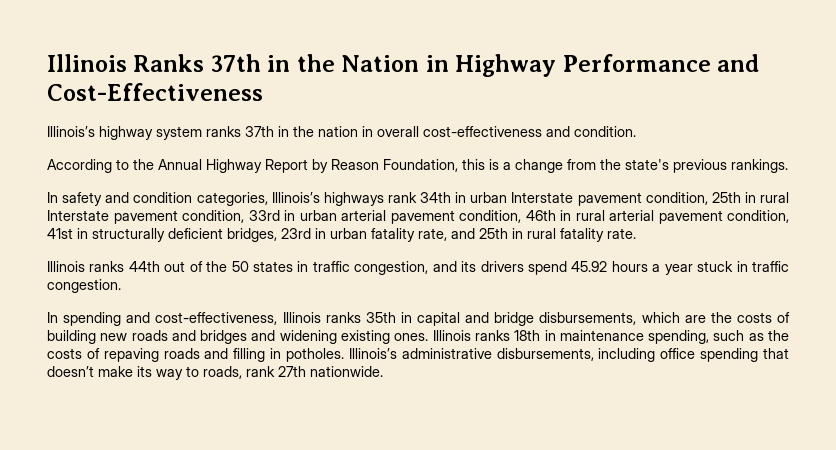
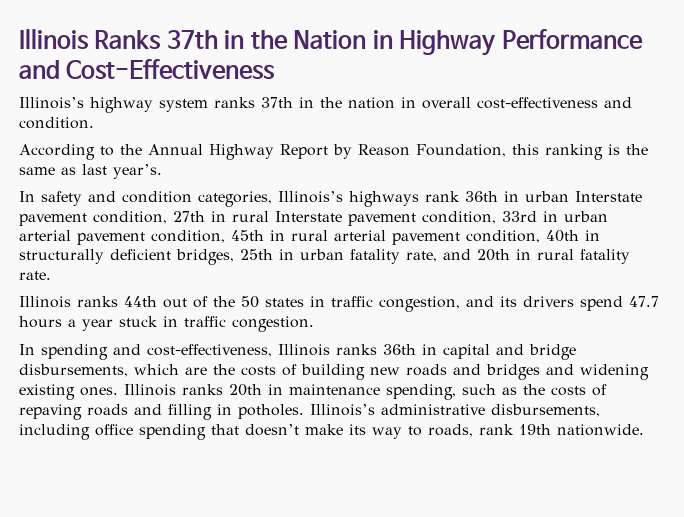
[489,159,788,173] is a change from the state's previous rankings. -> [545,144,648,160] [19,164,162,179] ranking is the same as last year’s.
[420,192,451,203] 34th -> [465,191,498,202] 36th
[711,192,741,203] 25th -> [173,211,205,222] 27th
[525,210,556,221] 46th -> [231,230,264,241] 45th
[47,228,73,239] 41st -> [546,230,579,242] 40th
[281,228,311,239] 23rd -> [240,249,273,260] 25th
[479,228,508,239] 25th -> [477,249,510,261] 20th
[571,261,608,272] 45.92 -> [629,296,659,307] 47.7
[365,312,396,323] 35th -> [383,344,416,355] 36th
[514,330,541,341] 18th -> [229,384,262,396] 20th
[278,366,306,377] 27th -> [519,424,551,435] 19th

